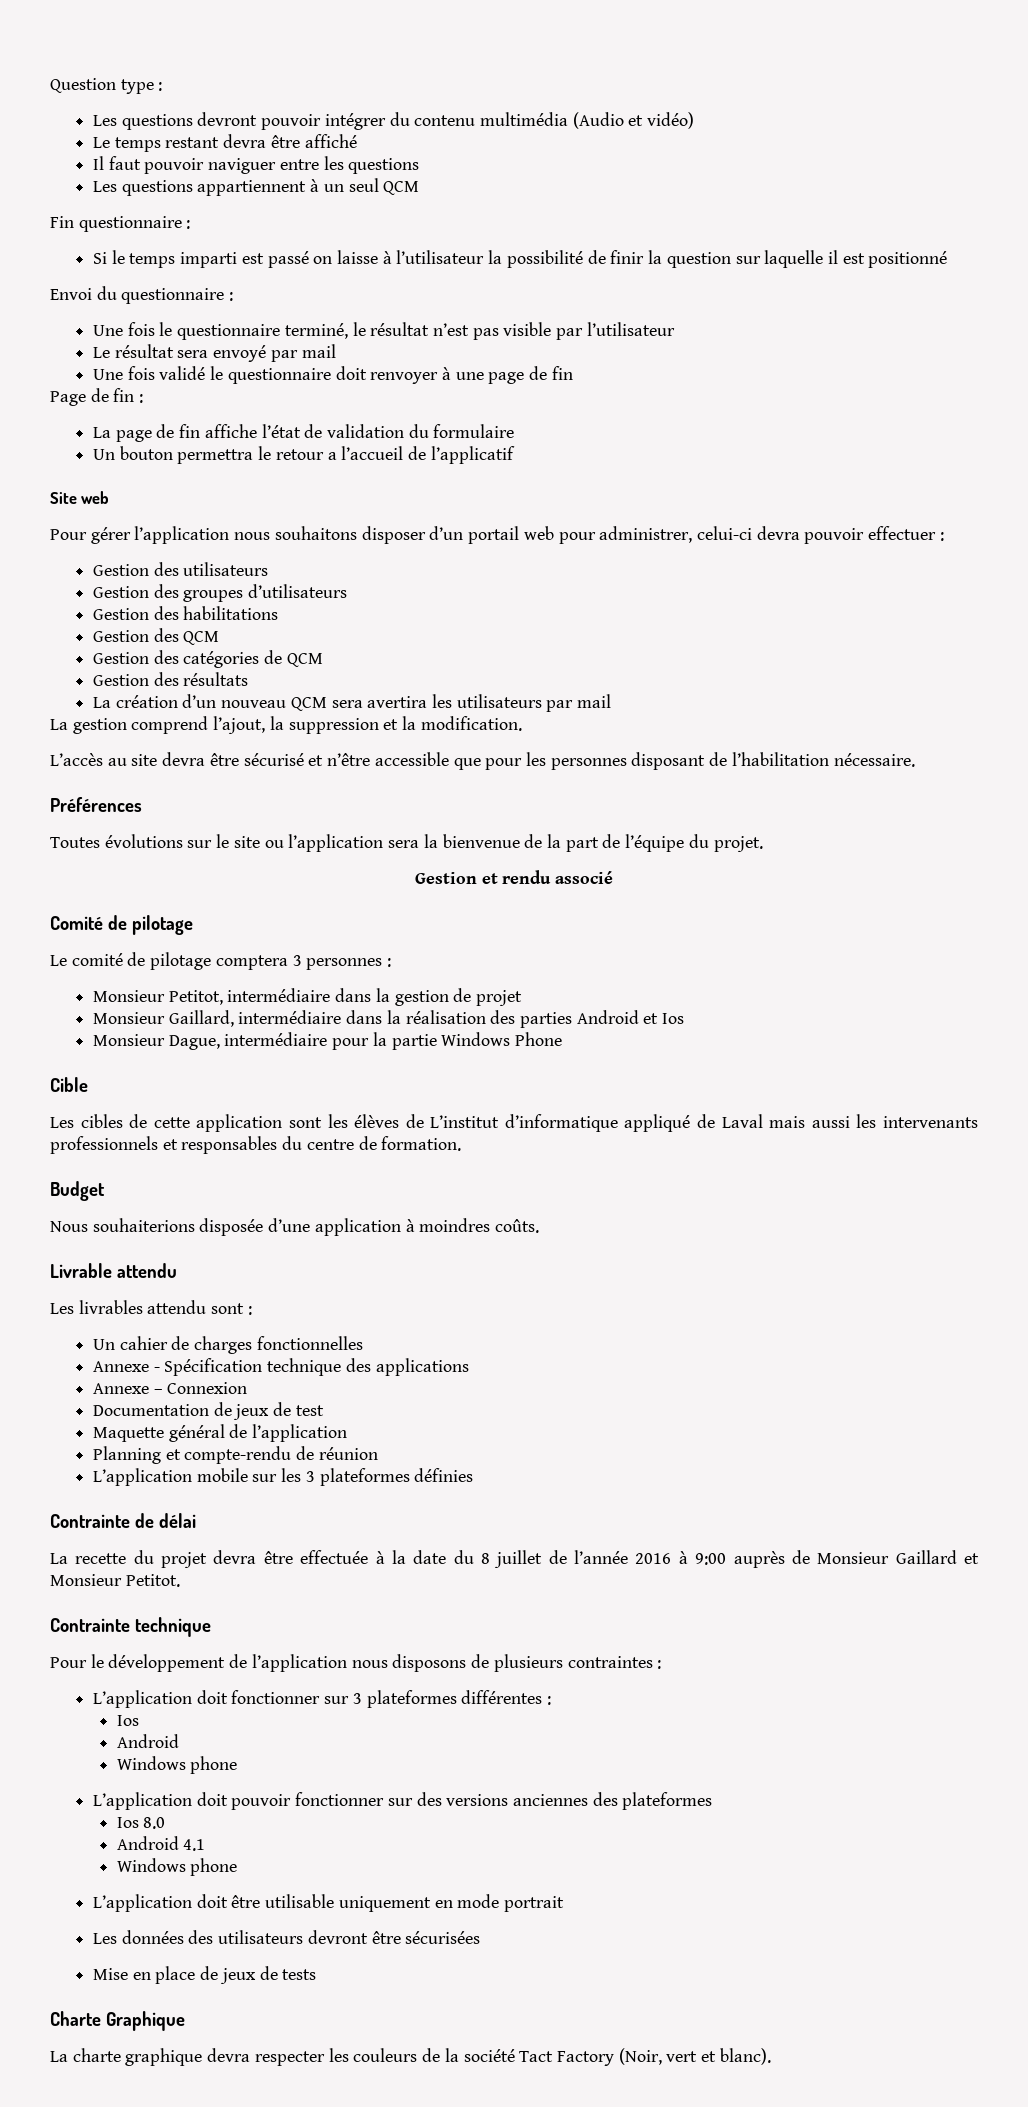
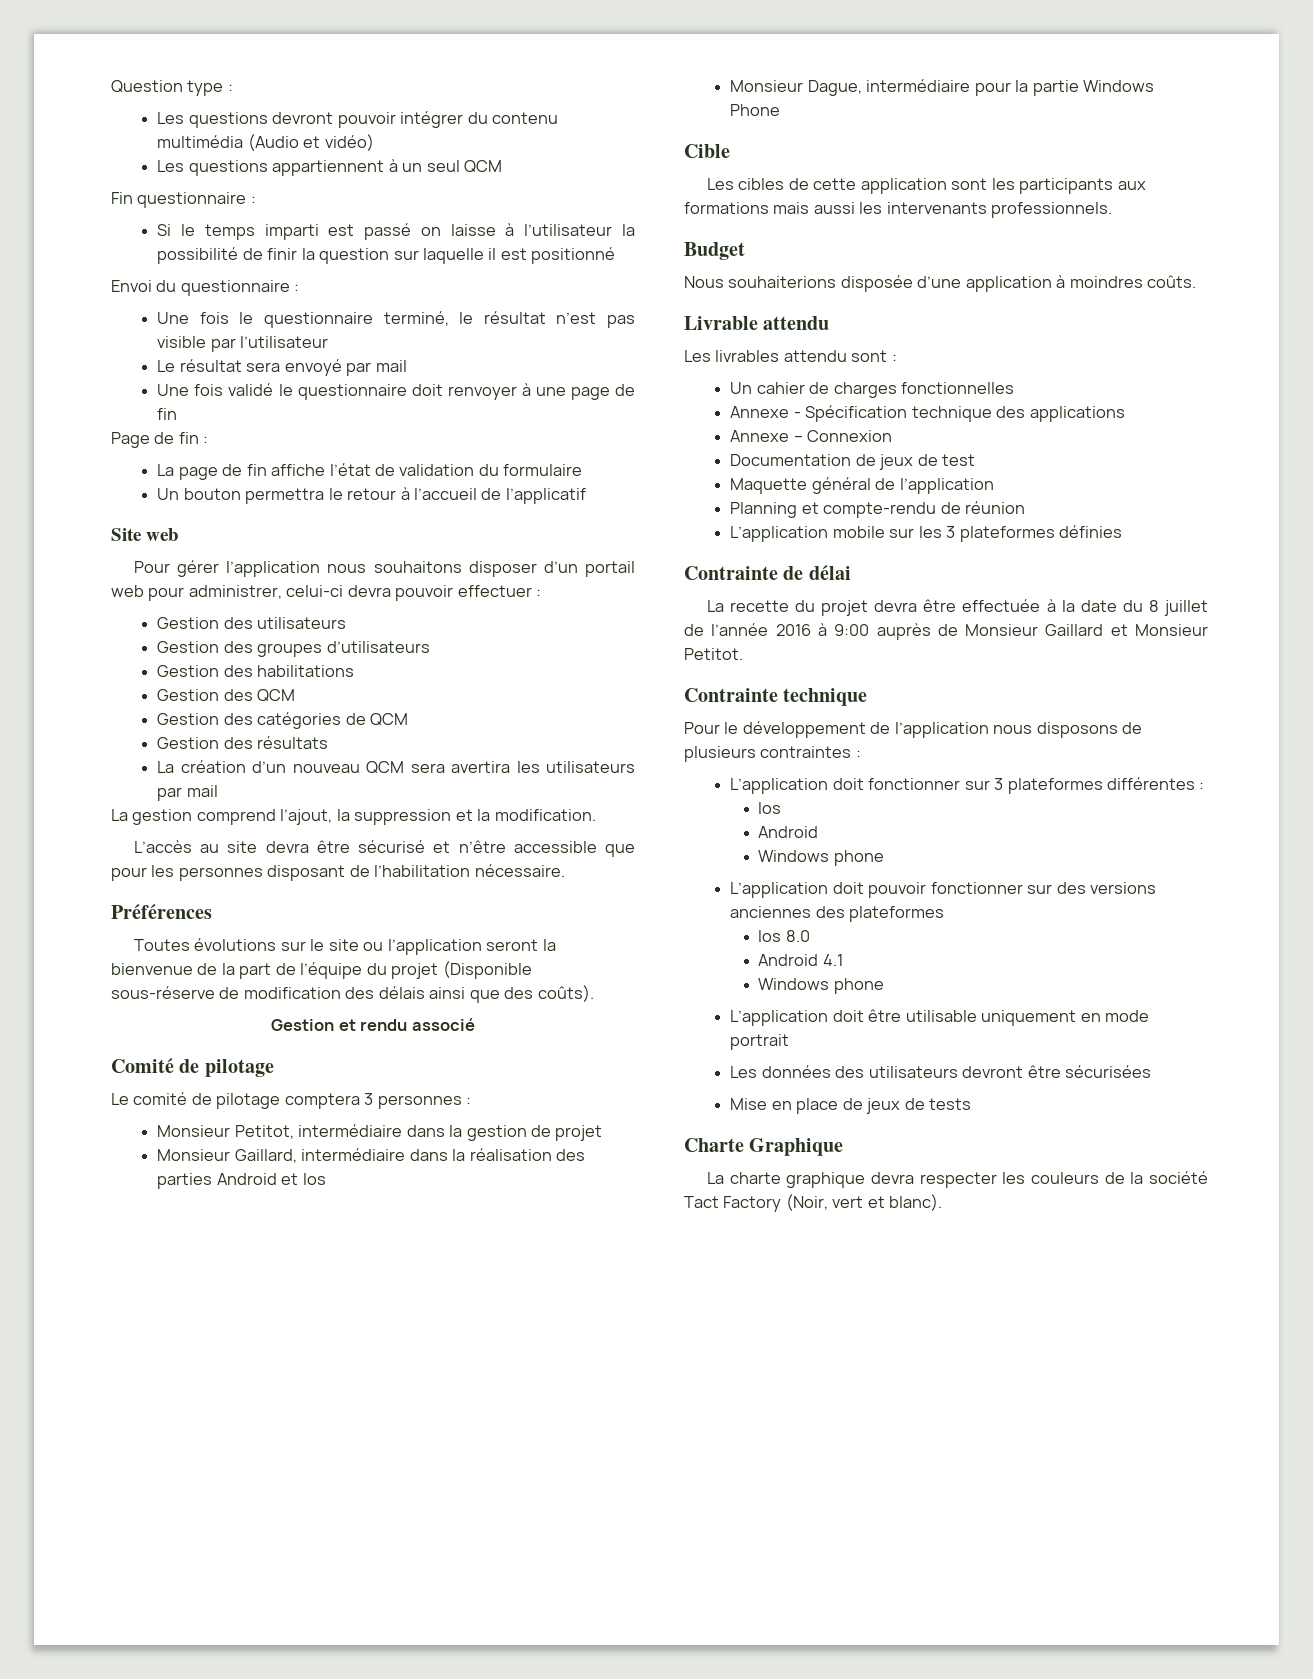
[92,134,357,152] [92,156,420,174] // Le temps restant devra être affiché // Il faut pouvoir naviguer entre les questions -> (374, 142) none
[327,452,337,460] a -> [400,487,410,500] à
[388,840,420,848] sera -> [486,939,539,951] seront
[713,836,763,852] projet. -> [391,961,532,979] [111,985,594,1003] projet (Disponible sous-réserve de modification des délais ainsi que des coûts).
[354,1114,979,1132] [50,1136,462,1154] élèves de L’institut d’informatique appliqué de Laval mais aussi les intervenants professionnels et responsables du centre de formation. -> [1019,178,1146,194] [684,202,1113,218] participants aux formations mais aussi les intervenants professionnels.

